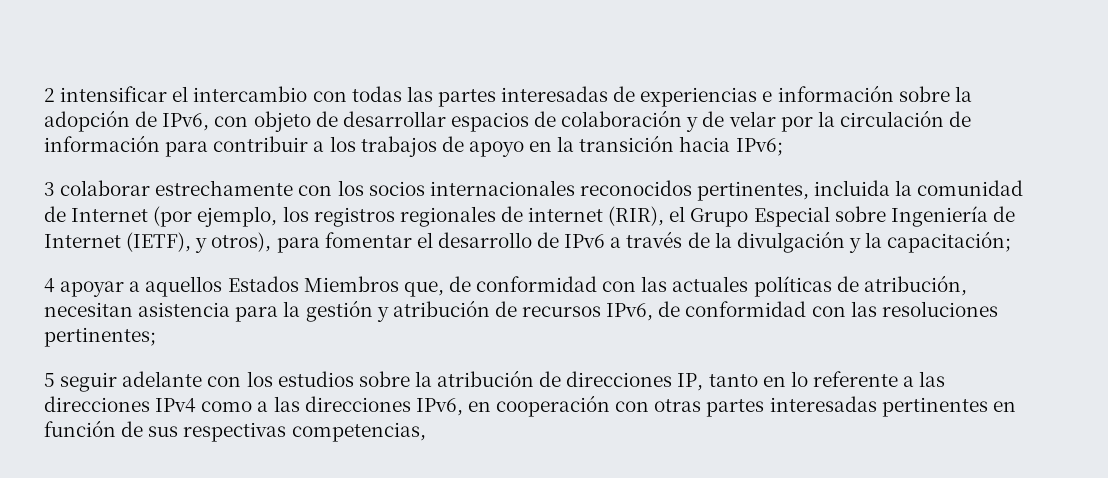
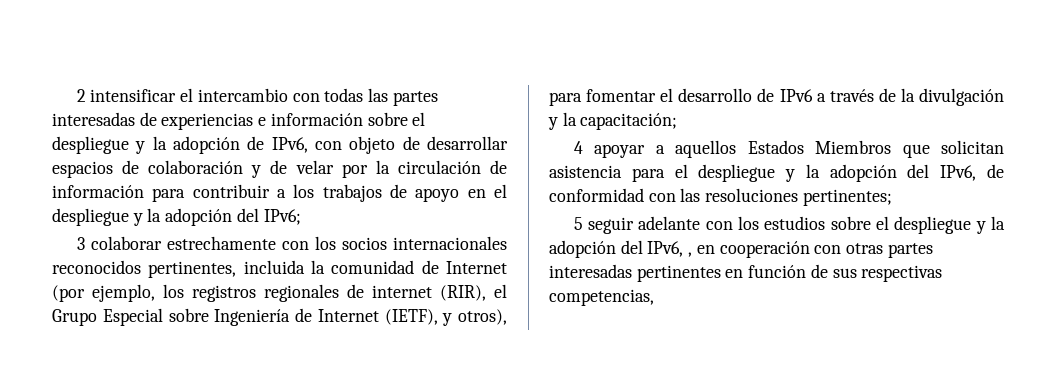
(950, 94) none -> [412,112,426,126] [52,136,146,154] el despliegue y
[557,135,731,152] la transición hacia -> [493,184,507,198] [52,208,259,226] el despliegue y la adopción del
[403,275,967,297] [44,300,602,322] que, de conformidad con las actuales políticas de atribución, necesitan asistencia para la gestión y atribución de recursos -> [902,140,1004,158] [549,164,930,182] que solicitan asistencia para el despliegue y la adopción del
[414,370,946,391] [44,396,463,416] la atribución de direcciones IP, tanto en lo referente a las direcciones IPv4 como a las direcciones IPv6, -> [876,216,1005,234] [549,240,693,258] el despliegue y la adopción del IPv6, ,

